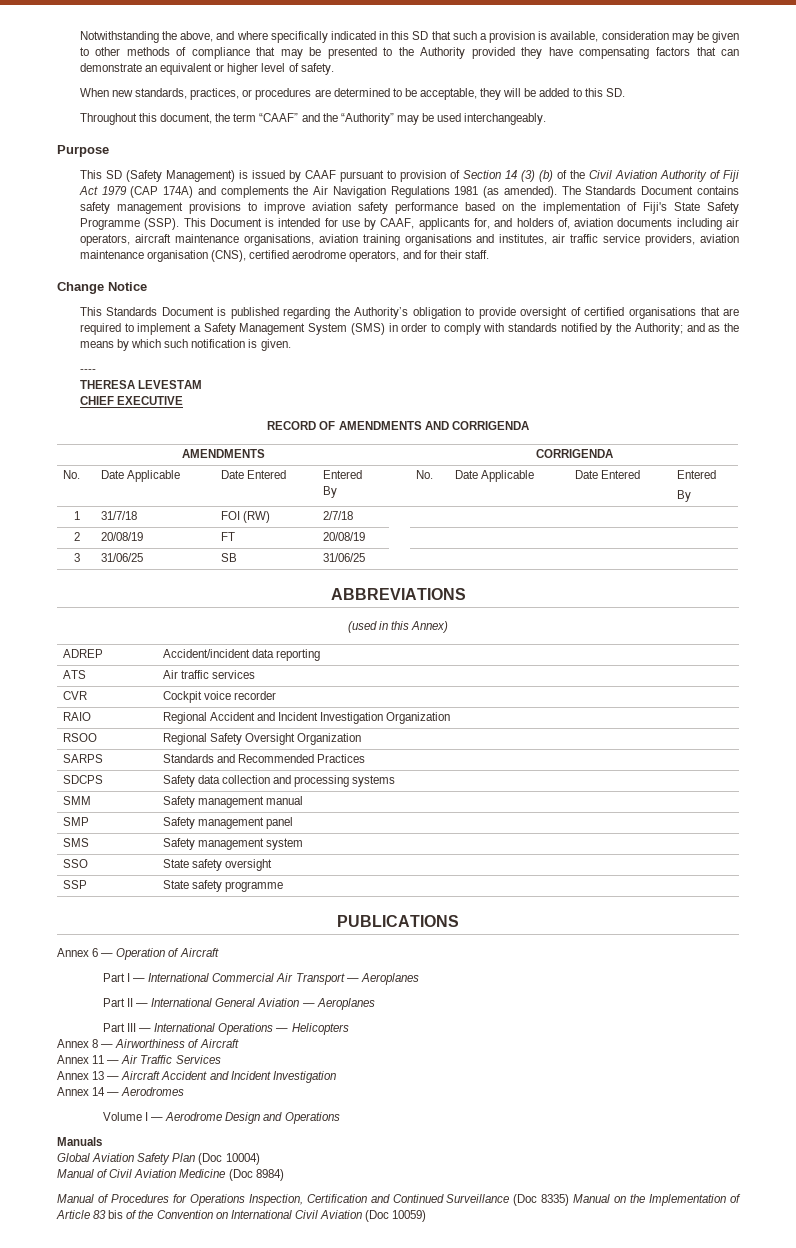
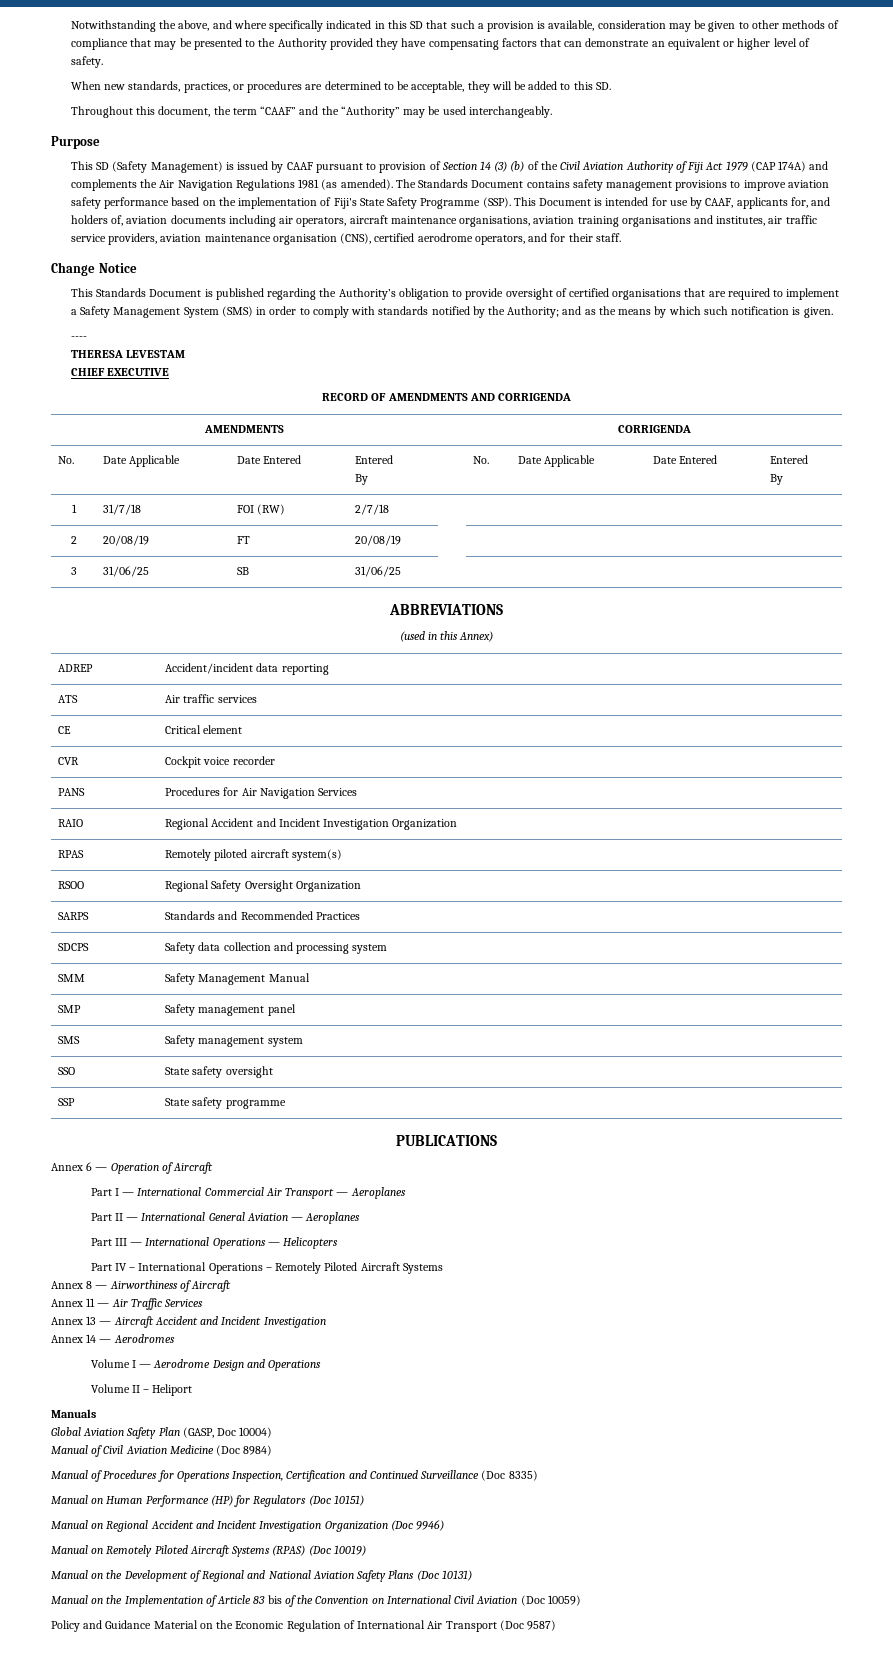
(256, 674) none -> [58,726,72,734] [165,725,243,734] // CE | Critical element
(277, 695) none -> [58,788,86,796] [165,787,357,799] // PANS | Procedures for Air Navigation Services
(451, 718) none -> [58,850,85,858] [165,849,342,861] // RPAS | Remotely piloted aircraft system(s)
[352,775,396,787] systems -> [352,944,388,954] system
[198,796,304,808] management manual -> [198,973,310,985] Management Manual
(349, 1029) none -> [90,1262,443,1274] // Part IV – International Operations – Remotely Piloted Aircraft Systems
(340, 1118) none -> [90,1384,193,1396] // Volume II – Heliport
[198,1153,223,1165] (Doc -> [182,1427,237,1438] (GASP, Doc
(570, 1200) none -> [51,1495,364,1507] [51,1520,445,1532] [51,1545,366,1557] [51,1570,472,1582] // Manual on Human Performance (HP) for Regulators (Doc 10151) // Manual on Regional Accident and Incident Investigation Organization (Doc 9946) // Manual on Remotely Piloted Aircraft Systems (RPAS) (Doc 10019) // Manual on the Development of Regional and National Aviation Safety Plans (Doc 10131) //
(427, 1216) none -> [51,1620,557,1632] // Policy and Guidance Material on the Economic Regulation of International Air Transport (Doc 9587)

